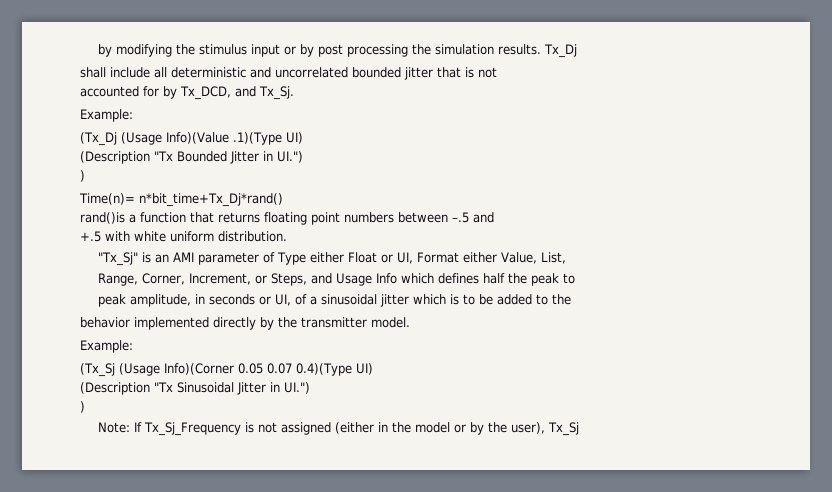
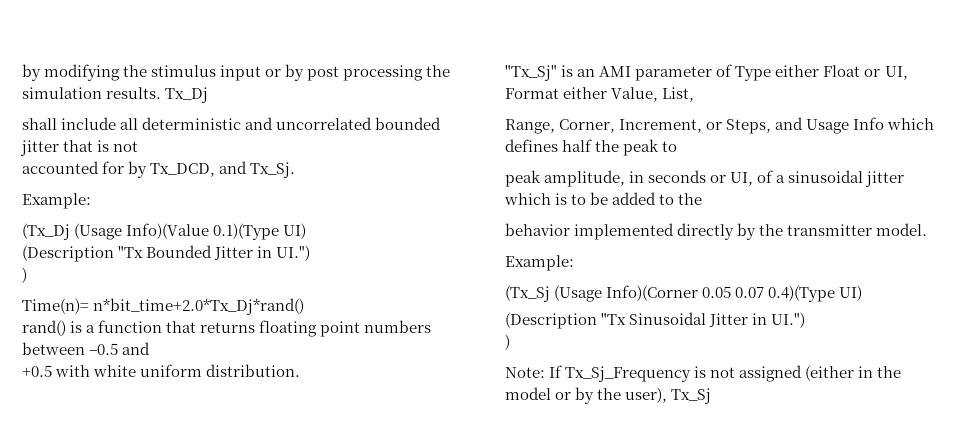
[233,132,282,145] .1)(Type -> [213,223,280,240] 0.1)(Type
[139,193,283,207] [80,212,125,224] n*bit_time+Tx_Dj*rand() // rand()is -> [93,298,305,315] [22,320,83,336] n*bit_time+2.0*Tx_Dj*rand() // rand() is
[452,212,469,223] –.5 -> [89,343,119,355] –0.5
[80,231,101,242] +.5 -> [22,365,52,377] +0.5

